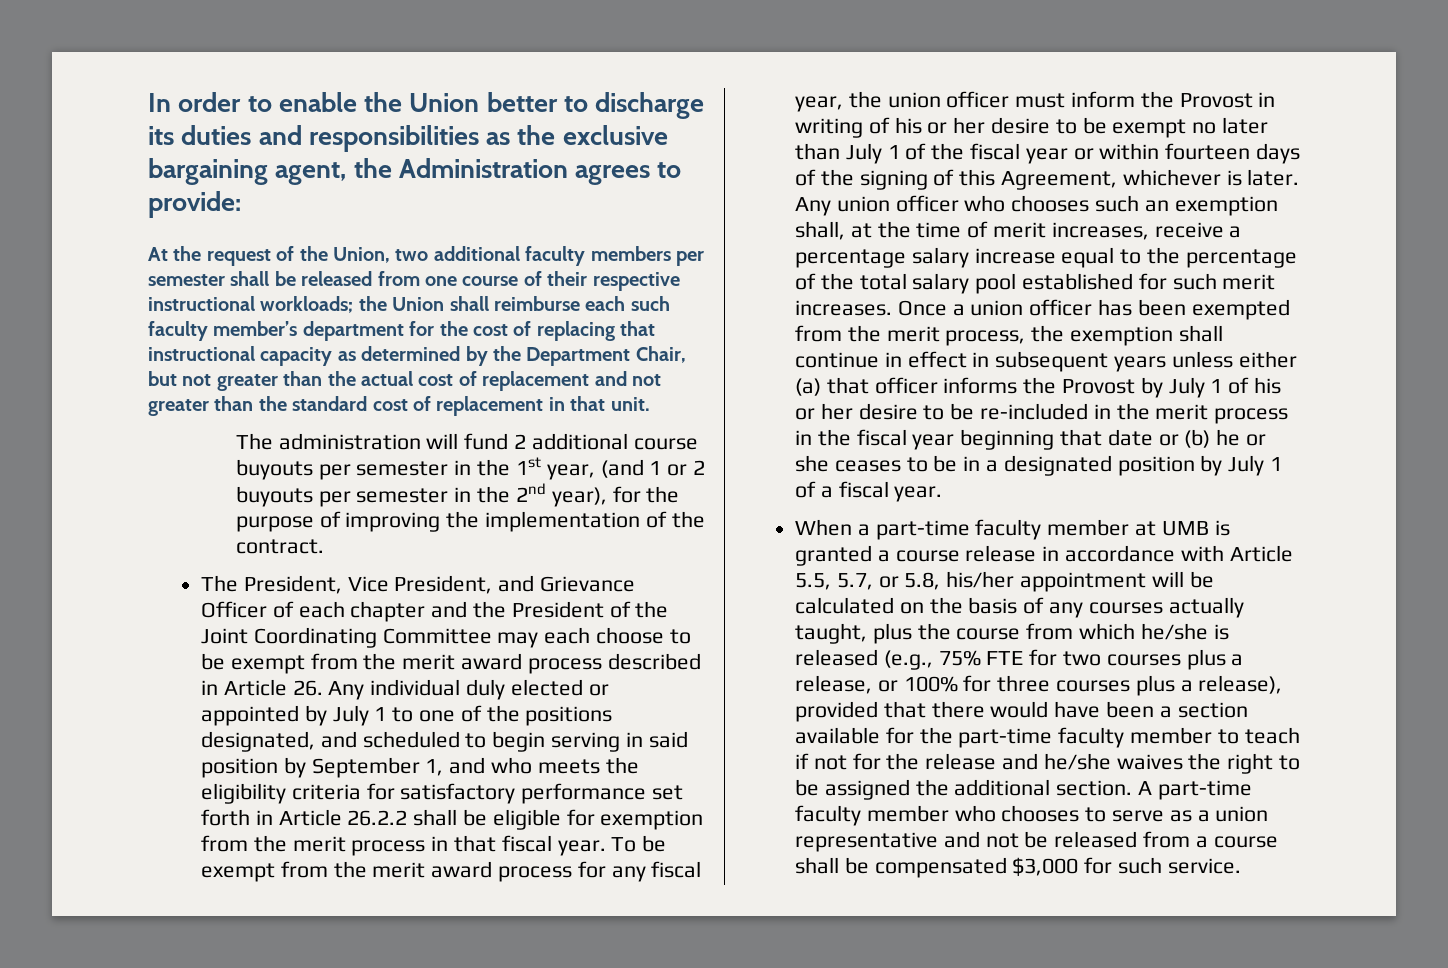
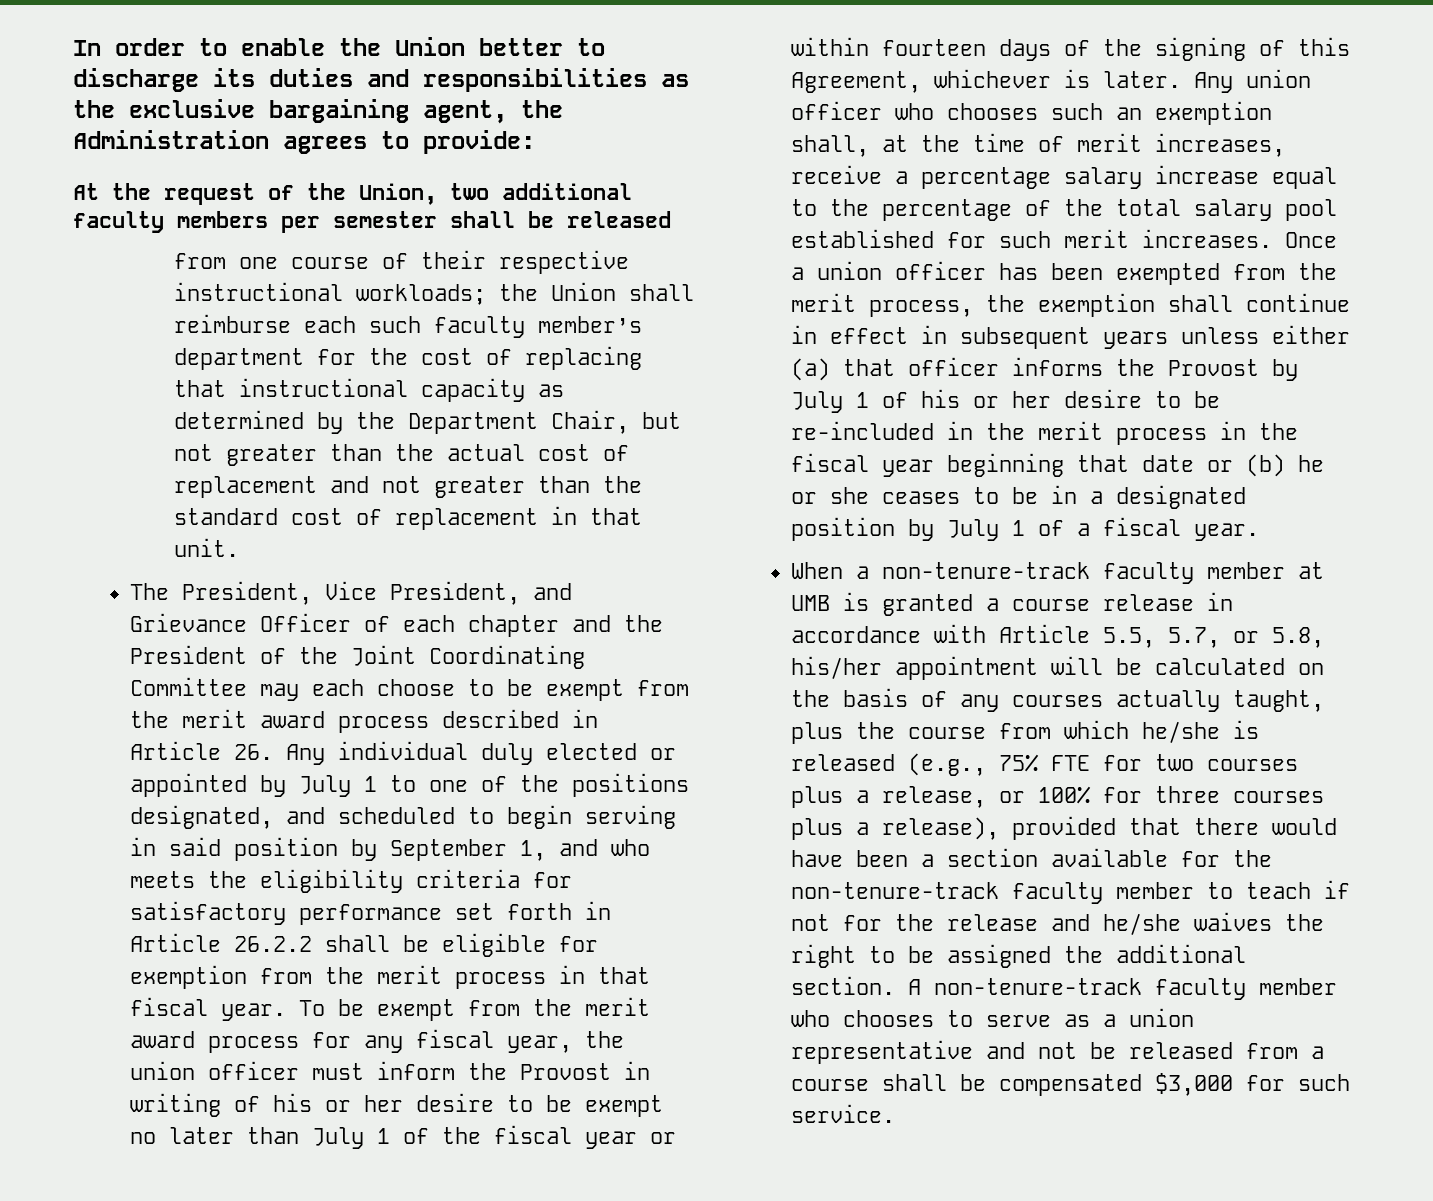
(373, 278) none -> (671, 219) //
[235,433,698,450] [235,457,705,480] [235,483,680,507] [235,511,705,532] [235,539,324,554] // The administration will fund 2 additional course buyouts per semester in the 1st year, (and 1 or 2 buyouts per semester in the 2nd year), for the purpose of improving the implementation of the contract. -> (239, 547) none
[875,520,970,540] part-time -> [882,562,1091,579] non-tenure-track
[958,728,1053,748] part-time -> [791,882,1000,899] non-tenure-track
[1157,780,1252,800] part-time -> [934,978,1143,995] non-tenure-track

